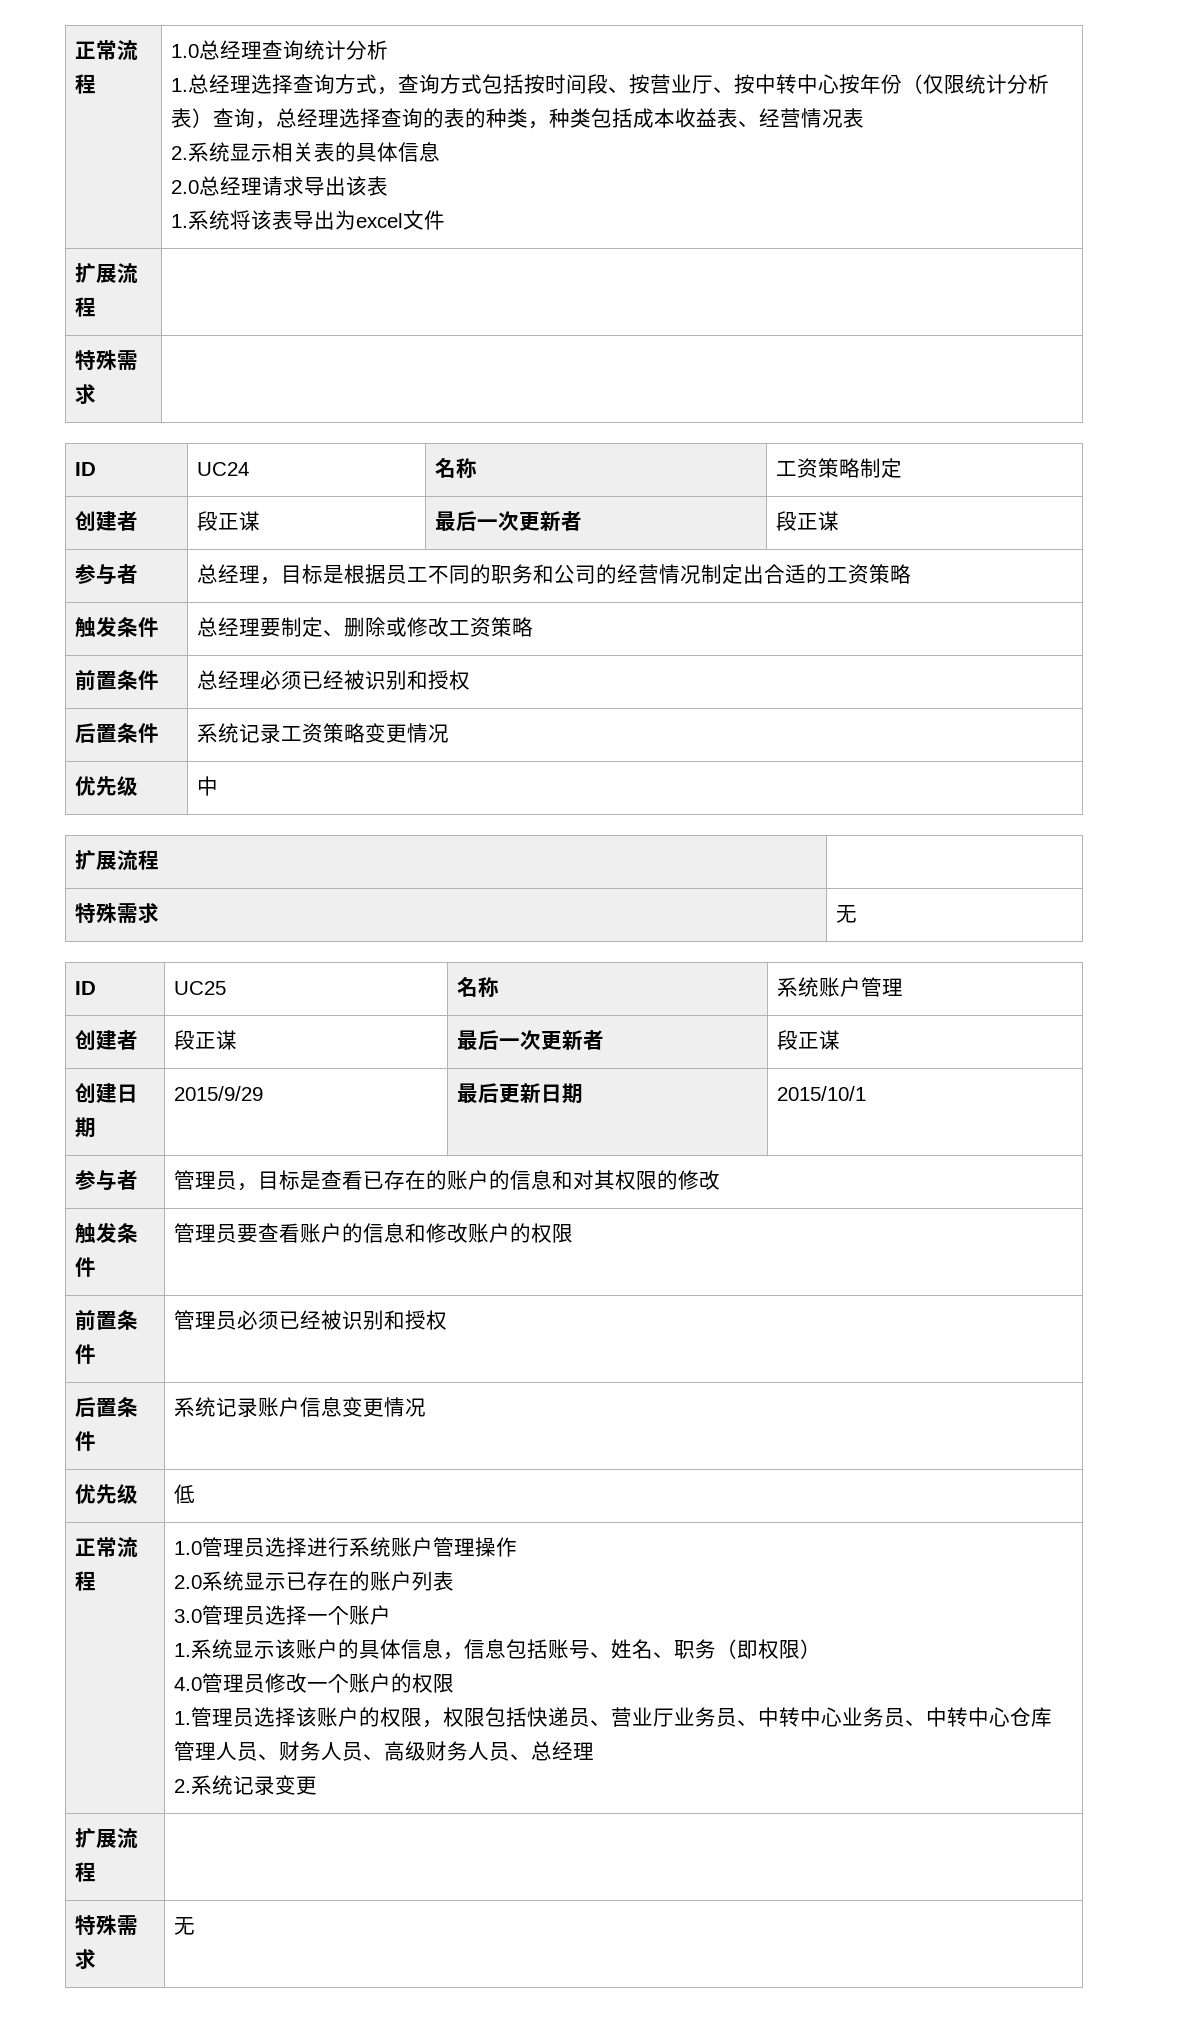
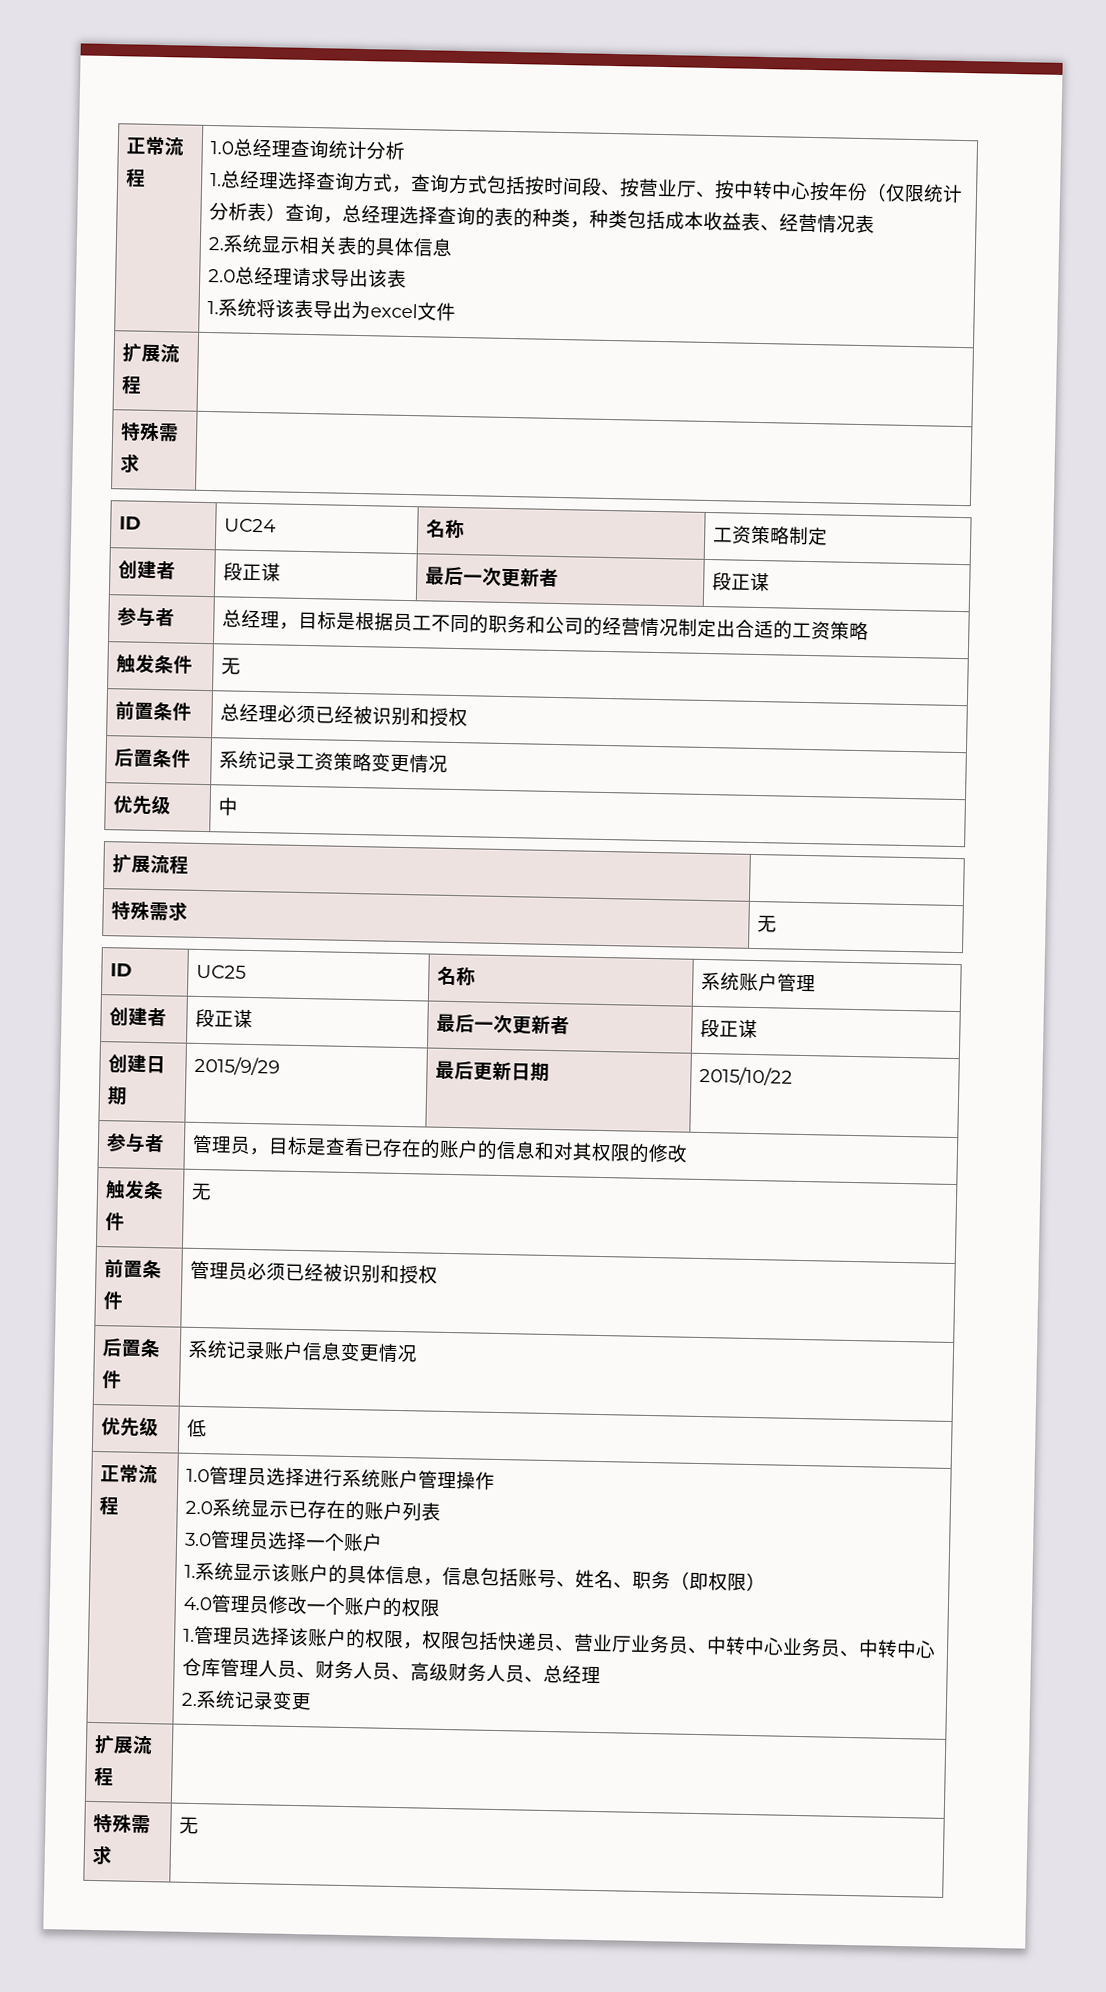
[197,617,534,637] 总经理要制定、删除或修改工资策略 -> [220,657,241,675] 无
[777,1086,867,1101] 2015/10/1 -> [698,1065,793,1086] 2015/10/22
[174,1223,574,1243] 管理员要查看账户的信息和修改账户的权限 -> [190,1182,212,1201] 无

